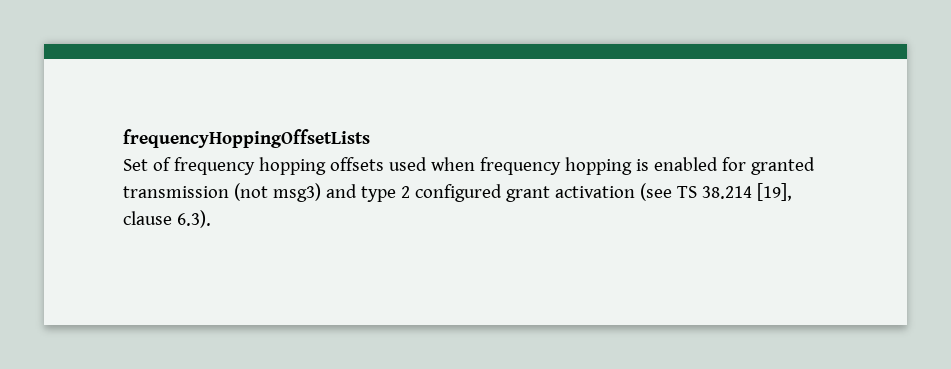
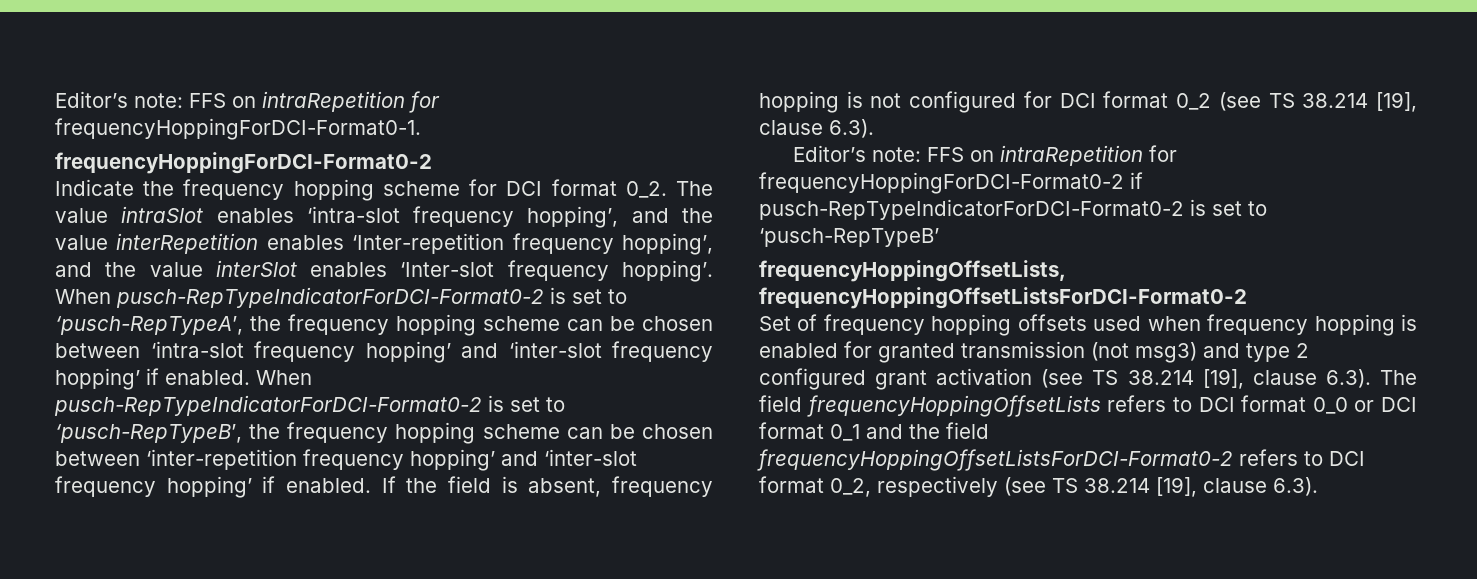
[123,129,370,148] frequencyHoppingOffsetLists -> [55,91,440,113] [55,118,421,140] [55,152,432,174] [55,179,713,201] [55,206,713,228] [55,233,713,255] [55,260,713,282] [55,287,627,308] [55,314,713,336] [55,341,713,363] [55,368,312,390] [54,395,565,416] [55,422,713,444] [55,449,637,471] [55,476,714,498] [759,91,1418,113] [759,119,874,138] [792,145,1177,166] [759,172,1143,194] [759,199,1267,220] [759,228,939,247] [759,260,1066,282] [759,287,1247,309] Editor’s note: FFS on intraRepetition for frequencyHoppingForDCI-Format0-1. // frequencyHoppingForDCI-Format0-2 // Indicate the frequency hopping scheme for DCI format 0_2. The value intraSlot enables ‘intra-slot frequency hopping’, and the value interRepetition enables ‘Inter-repetition frequency hopping’, and the value interSlot enables ‘Inter-slot frequency hopping’. When pusch-RepTypeIndicatorForDCI-Format0-2 is set to ‘pusch-RepTypeA’, the frequency hopping scheme can be chosen between ‘intra-slot frequency hopping’ and ‘inter-slot frequency hopping’ if enabled. When pusch-RepTypeIndicatorForDCI-Format0-2 is set to ‘pusch-RepTypeB’, the frequency hopping scheme can be chosen between ‘inter-repetition frequency hopping’ and ‘inter-slot frequency hopping’ if enabled. If the field is absent, frequency hopping is not configured for DCI format 0_2 (see TS 38.214 [19], clause 6.3). // Editor’s note: FFS on intraRepetition for frequencyHoppingForDCI-Format0-2 if pusch-RepTypeIndicatorForDCI-Format0-2 is set to ‘pusch-RepTypeB’ // frequencyHoppingOffsetLists, frequencyHoppingOffsetListsForDCI-Format0-2
(211, 219) none -> [1379,370,1417,385] [759,395,1417,417] [759,422,989,441] [757,449,1365,471] [759,476,1318,497] The field frequencyHoppingOffsetLists refers to DCI format 0_0 or DCI format 0_1 and the field frequencyHoppingOffsetListsForDCI-Format0-2 refers to DCI format 0_2, respectively (see TS 38.214 [19], clause 6.3).

